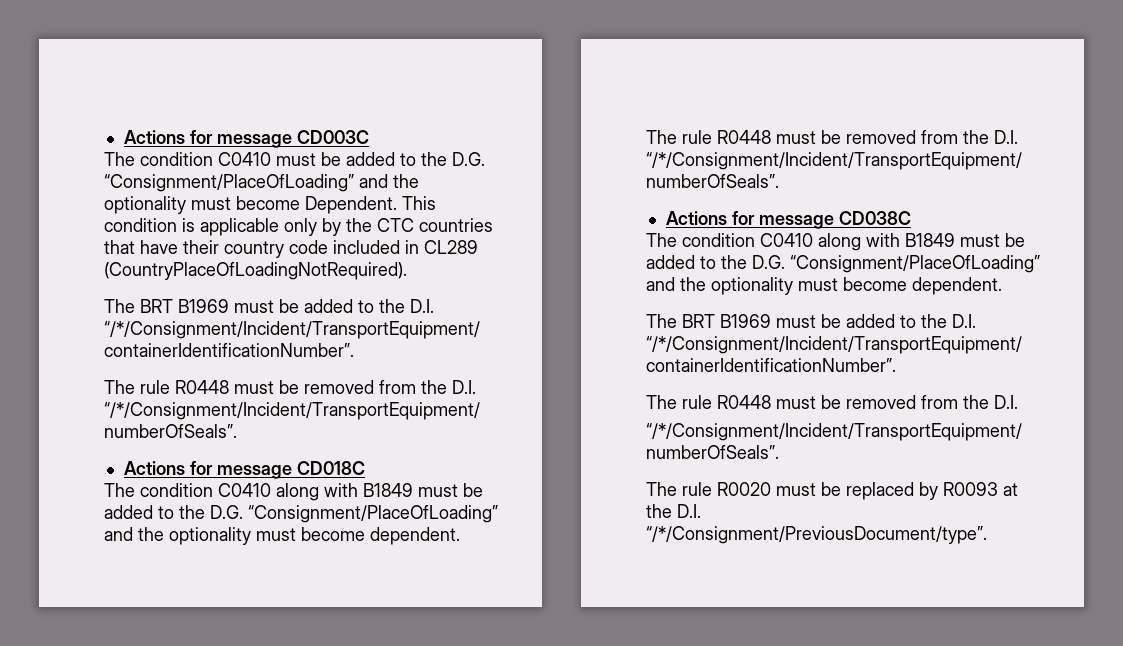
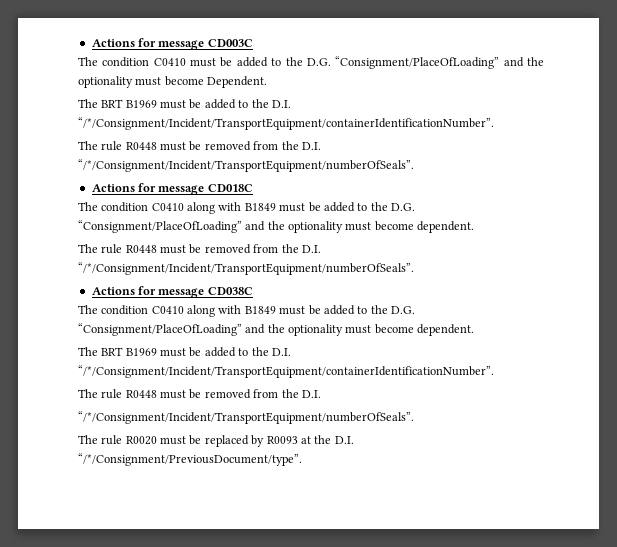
[401,196,436,210] [103,218,493,236] [103,240,478,258] [103,262,407,280] This condition is applicable only by the CTC countries that have their country code included in CL289 (CountryPlaceOfLoadingNotRequired). -> (268, 82) none

